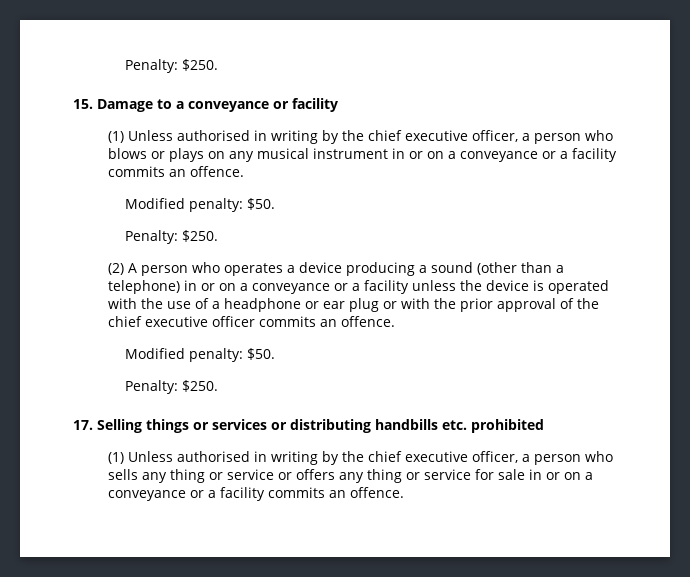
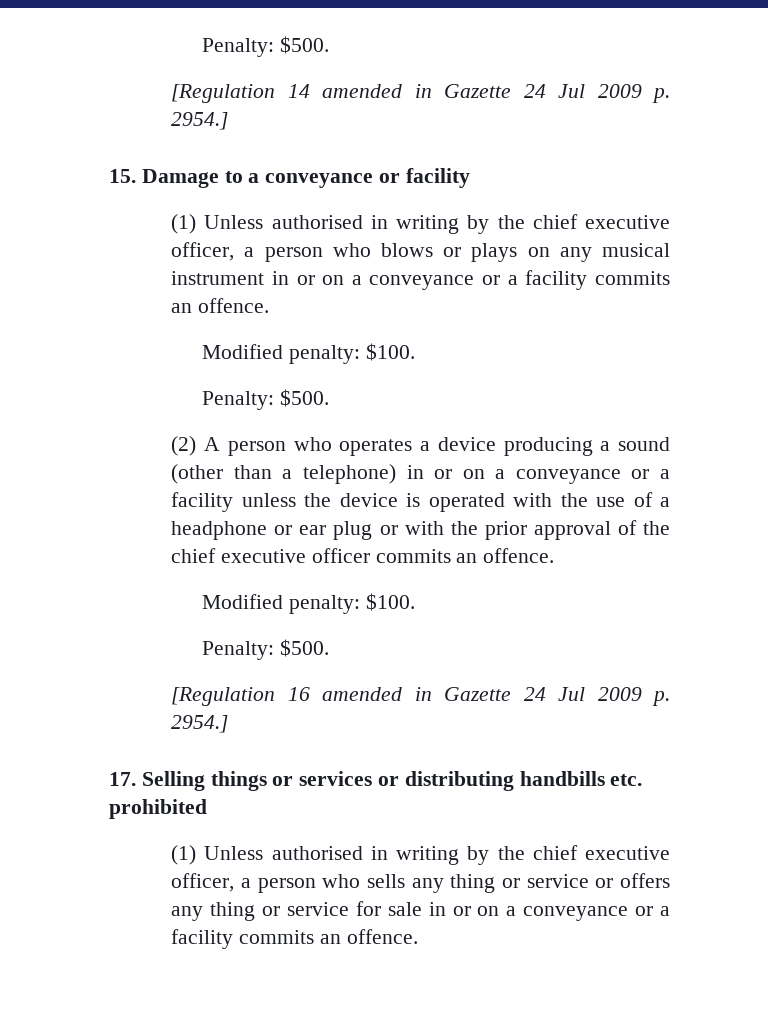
[125,59,219,73] Penalty: $250. -> [202,36,330,57] [171,84,671,103] [171,112,229,130] Penalty: $500. // [Regulation 14 amended in Gazette 24 Jul 2009 p. 2954.]
[247,198,276,210] [125,230,219,244] $50. // Penalty: $250. -> [365,343,415,361] [202,389,330,410] $100. // Penalty: $500.
[247,348,276,360] [125,380,219,394] $50. // Penalty: $250. -> [365,593,415,611] [202,639,330,660] [171,687,671,706] [171,715,229,733] $100. // Penalty: $500. // [Regulation 16 amended in Gazette 24 Jul 2009 p. 2954.]

